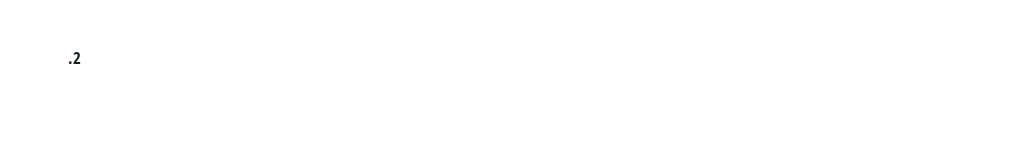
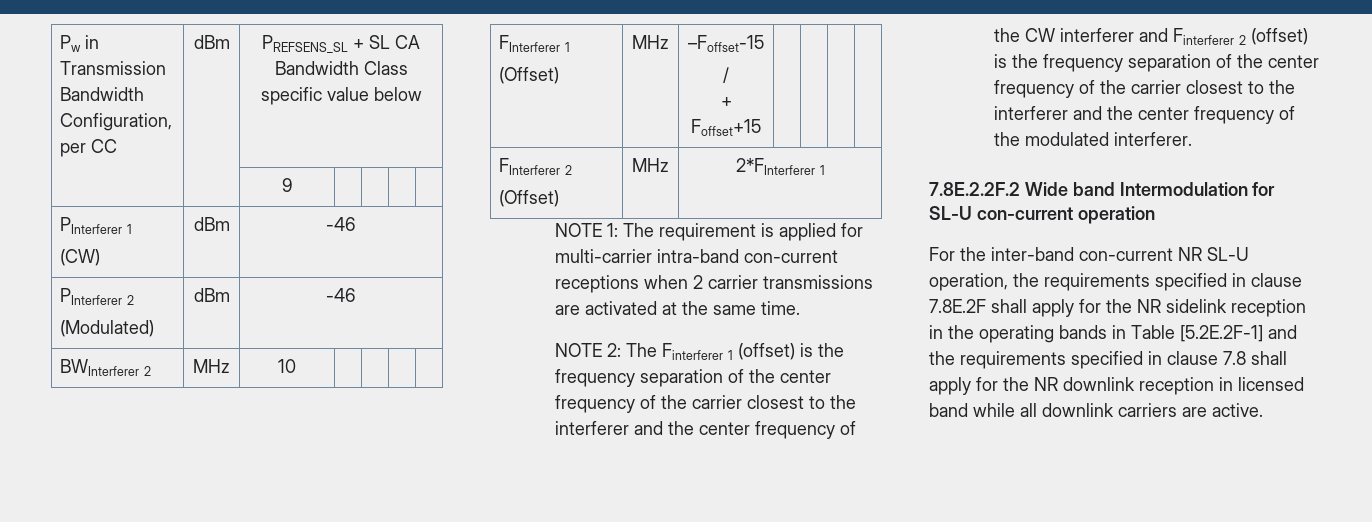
[68,52,81,64] .2 -> [59,35,99,52] [59,61,166,75] [59,87,144,101] [59,113,172,131] [59,139,117,157] [193,35,230,49] [262,35,420,53] [274,61,408,75] [260,87,422,105] [281,178,293,192] [59,217,132,234] [59,249,100,266] [193,217,230,231] [326,217,356,231] [59,288,134,305] [59,320,154,337] [193,288,230,302] [326,288,356,302] [59,359,151,376] [193,359,230,373] [278,359,296,373] [498,35,570,52] [498,67,559,84] [632,35,669,49] [688,35,764,52] [723,67,729,83] [720,97,732,107] [691,119,761,136] [498,158,572,175] [498,190,559,207] [632,158,669,172] [735,158,825,175] [554,223,863,241] [554,249,838,263] [554,275,873,293] [554,301,800,315] [554,343,844,360] [554,369,831,387] [554,395,856,413] [554,421,856,439] [993,28,1308,45] [993,54,1319,72] [993,80,1295,98] [993,106,1295,124] [993,132,1192,146] [929,182,1276,196] [929,206,1155,224] [929,247,1249,261] [929,273,1302,291] [929,299,1306,317] [929,325,1297,343] [929,351,1287,369] [929,377,1304,395] [929,403,1263,417] Pw in Transmission Bandwidth Configuration, per CC | dBm | PREFSENS_SL + SL CA Bandwidth Class specific value below // | | 9 | | | | // PInterferer 1 // (CW) | dBm | -46 // PInterferer 2 // (Modulated) | dBm | -46 // BWInterferer 2 | MHz | 10 | | | | // FInterferer 1 // (Offset) | MHz | –Foffset-15 // / // + Foffset+15 | | | | // FInterferer 2 // (Offset) | MHz | 2*FInterferer 1 // NOTE 1: The requirement is applied for multi-carrier intra-band con-current receptions when 2 carrier transmissions are activated at the same time. // NOTE 2: The Finterferer 1 (offset) is the frequency separation of the center frequency of the carrier closest to the interferer and the center frequency of the CW interferer and Finterferer 2 (offset) is the frequency separation of the center frequency of the carrier closest to the interferer and the center frequency of the modulated interferer. // 7.8E.2.2F.2 Wide band Intermodulation for SL-U con-current operation // For the inter-band con-current NR SL-U operation, the requirements specified in clause 7.8E.2F shall apply for the NR sidelink reception in the operating bands in Table [5.2E.2F-1] and the requirements specified in clause 7.8 shall apply for the NR downlink reception in licensed band while all downlink carriers are active.

